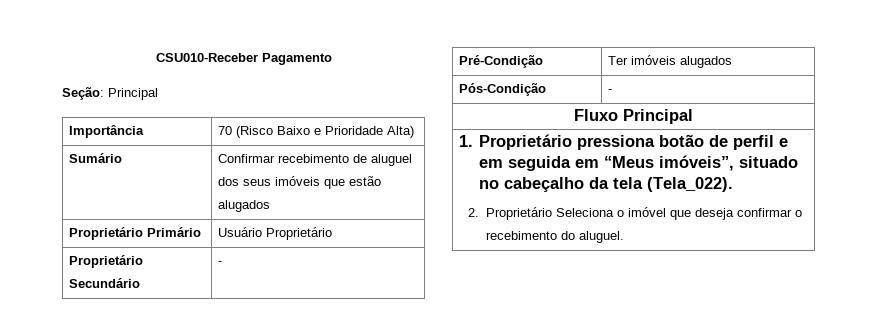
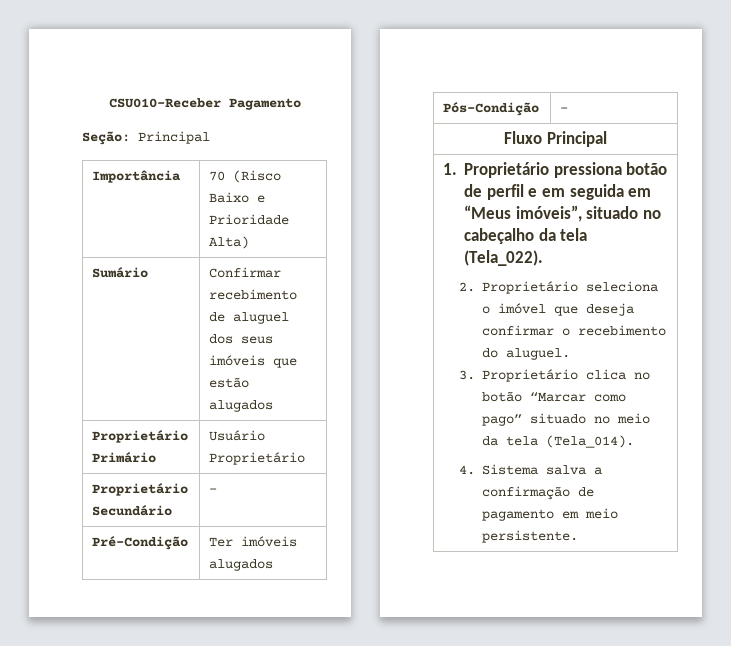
[555,208,614,217] Seleciona -> [586,281,659,292] seleciona
(624, 237) none -> [459,369,651,382] [482,391,627,402] [482,413,651,426] [482,435,635,448] [459,464,603,475] [482,486,595,500] [482,508,619,521] [482,530,579,543] // 3. Proprietário clica no botão “Marcar como pago” situado no meio da tela (Tela_014). // 4. Sistema salva a confirmação de pagamento em meio persistente.

